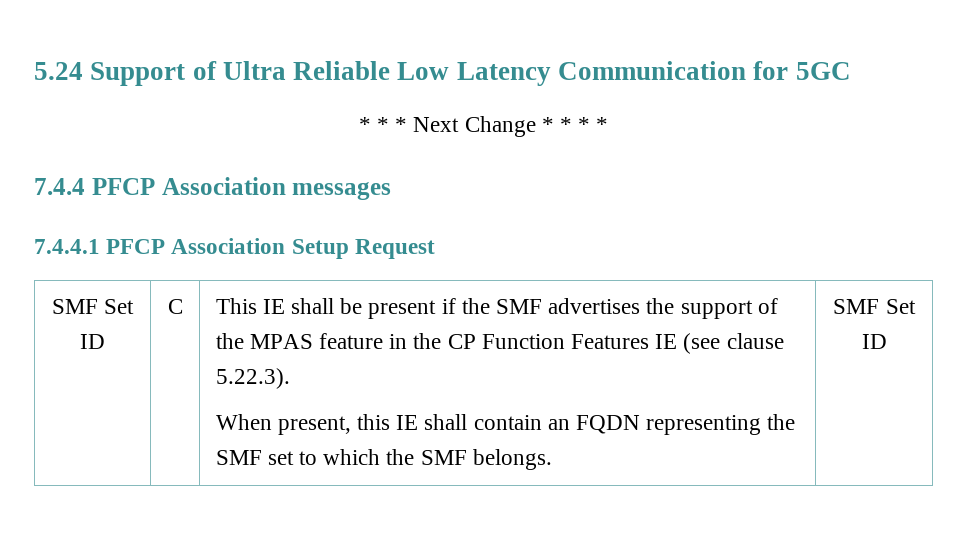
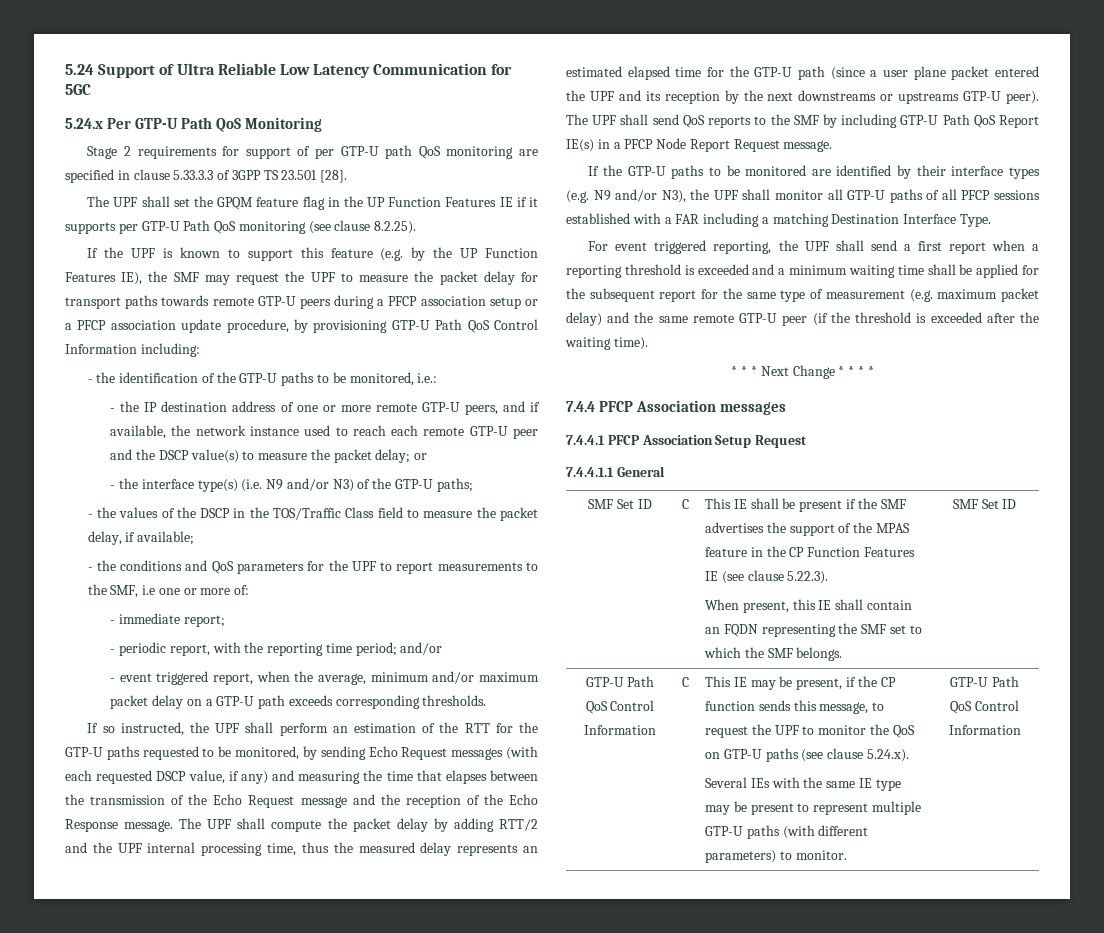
(851, 71) none -> [65,117,322,132] [87,145,538,159] [65,169,348,183] [87,196,539,210] [65,220,417,234] [87,247,539,261] [65,271,538,285] [65,295,538,309] [65,319,538,333] [65,343,200,357] [87,372,438,386] [110,401,540,415] [110,425,538,439] [110,449,428,463] [110,478,473,492] [87,507,538,521] [87,531,195,545] [87,560,538,574] [87,584,250,598] [110,613,225,627] [110,642,443,656] [110,671,539,685] [110,695,487,709] [87,722,539,736] [65,746,538,760] [65,770,538,784] [65,794,538,808] [65,818,538,832] [65,842,538,856] [566,66,1039,80] [566,90,1039,104] [566,114,1039,128] [566,138,833,152] [588,165,1040,179] [566,189,1040,203] [566,213,992,227] [588,240,1039,254] [566,264,1039,278] [566,288,1039,302] [566,312,1039,326] [565,337,648,350] // 5.24.x Per GTP-U Path QoS Monitoring // Stage 2 requirements for support of per GTP-U path QoS monitoring are specified in clause 5.33.3.3 of 3GPP TS 23.501 [28]. // The UPF shall set the GPQM feature flag in the UP Function Features IE if it supports per GTP-U Path QoS monitoring (see clause 8.2.25). // If the UPF is known to support this feature (e.g. by the UP Function Features IE), the SMF may request the UPF to measure the packet delay for transport paths towards remote GTP-U peers during a PFCP association setup or a PFCP association update procedure, by provisioning GTP-U Path QoS Control Information including: // - the identification of the GTP-U paths to be monitored, i.e.: // - the IP destination address of one or more remote GTP-U peers, and if available, the network instance used to reach each remote GTP-U peer and the DSCP value(s) to measure the packet delay; or // - the interface type(s) (i.e. N9 and/or N3) of the GTP-U paths; // - the values of the DSCP in the TOS/Traffic Class field to measure the packet delay, if available; // - the conditions and QoS parameters for the UPF to report measurements to the SMF, i.e one or more of: // - immediate report; // - periodic report, with the reporting time period; and/or // - event triggered report, when the average, minimum and/or maximum packet delay on a GTP-U path exceeds corresponding thresholds. // If so instructed, the UPF shall perform an estimation of the RTT for the GTP-U paths requested to be monitored, by sending Echo Request messages (with each requested DSCP value, if any) and measuring the time that elapses between the transmission of the Echo Request message and the reception of the Echo Response message. The UPF shall compute the packet delay by adding RTT/2 and the UPF internal processing time, thus the measured delay represents an estimated elapsed time for the GTP-U path (since a user plane packet entered the UPF and its reception by the next downstreams or upstreams GTP-U peer). The UPF shall send QoS reports to the SMF by including GTP-U Path QoS Report IE(s) in a PFCP Node Report Request message. // If the GTP-U paths to be monitored are identified by their interface types (e.g. N9 and/or N3), the UPF shall monitor all GTP-U paths of all PFCP sessions established with a FAR including a matching Destination Interface Type. // For event triggered reporting, the UPF shall send a first report when a reporting threshold is exceeded and a minimum waiting time shall be applied for the subsequent report for the same type of measurement (e.g. maximum packet delay) and the same remote GTP-U peer (if the threshold is exceeded after the waiting time).
(435, 249) none -> [566,466,665,477] // 7.4.4.1.1 General
(887, 341) none -> [585,676,655,687] [585,700,655,714] [584,725,656,735] [682,677,689,687] [705,676,896,690] [705,700,885,714] [705,724,915,738] [705,748,909,762] [705,777,901,791] [705,801,921,815] [705,825,869,839] [705,850,847,863] [950,676,1019,687] [950,700,1019,714] [948,725,1021,735] // GTP-U Path QoS Control Information | C | This IE may be present, if the CP function sends this message, to request the UPF to monitor the QoS on GTP-U paths (see clause 5.24.x). // Several IEs with the same IE type may be present to represent multiple GTP-U paths (with different parameters) to monitor. | GTP-U Path QoS Control Information

